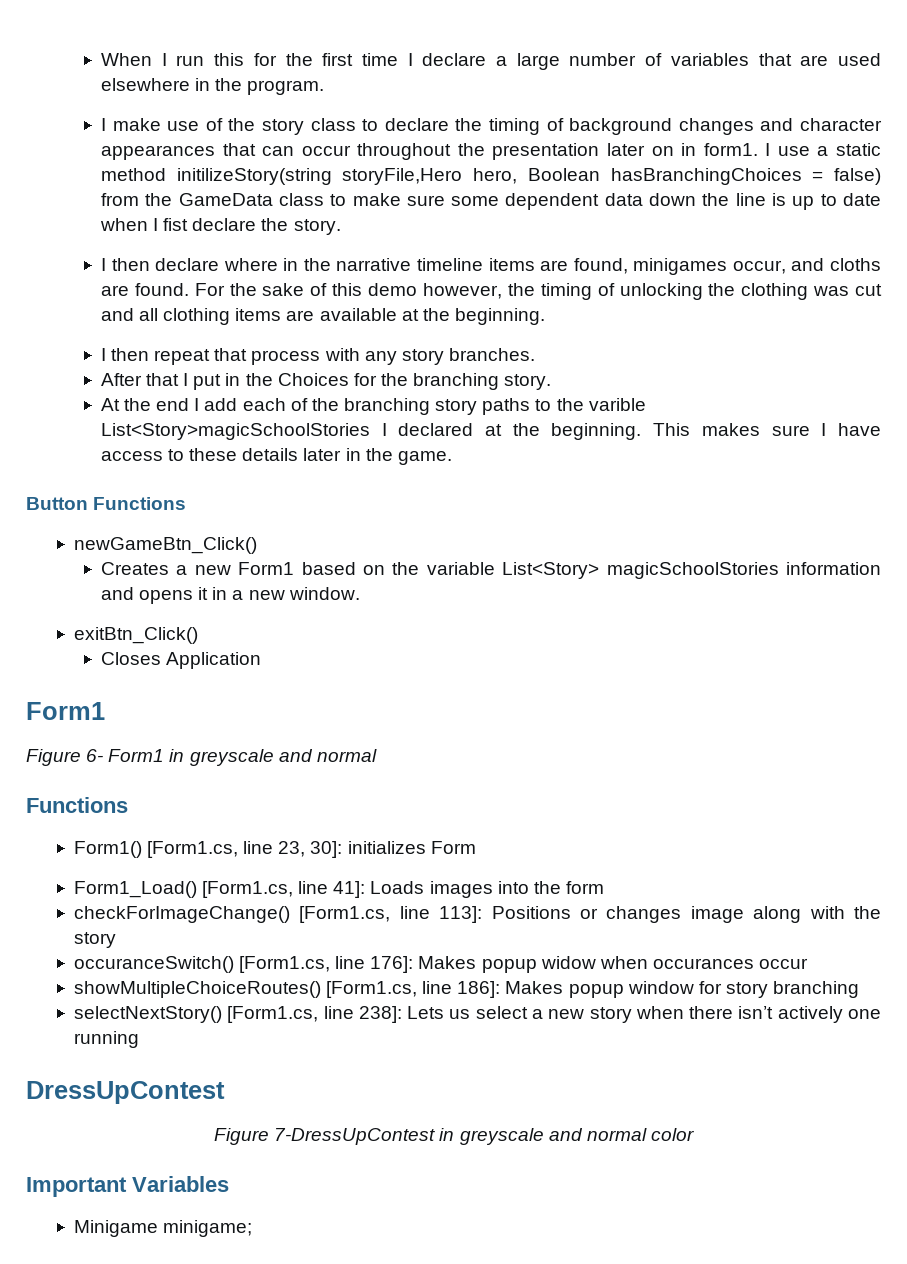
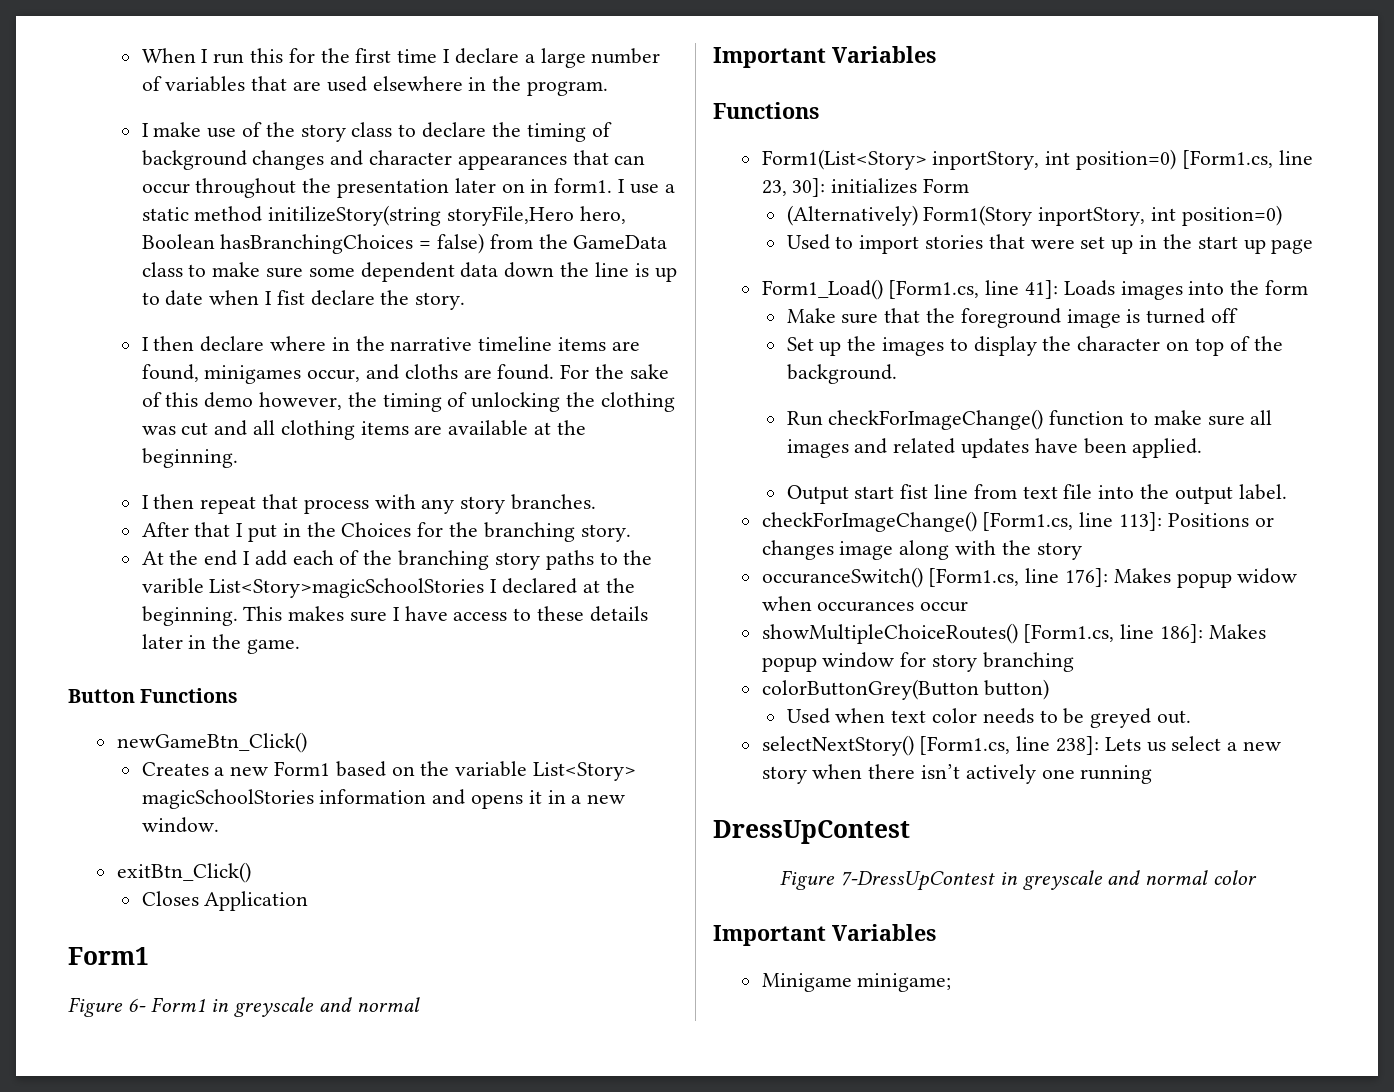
[26,797,128,813] [73,841,142,858] // Functions // Form1() -> [713,46,936,68] [713,102,819,119] [761,149,1177,170] // Important Variables // Functions // Form1(List<Story> inportStory, int position=0)
(476, 847) none -> [786,205,1282,226] [786,234,1314,254] // (Alternatively) Form1(Story inportStory, int position=0) // Used to import stories that were set up in the start up page
(604, 887) none -> [786,308,1239,328] [786,336,1283,356] [786,364,897,384] [786,409,1273,430] [786,438,1203,458] [786,484,1287,504] // Make sure that the foreground image is turned off // Set up the images to display the character on top of the background. // Run checkForImageChange() function to make sure all images and related updates have been applied. // Output start fist line from text file into the output label.
(860, 989) none -> [761,679,1050,700] [786,708,1192,728] // colorButtonGrey(Button button) // Used when text color needs to be greyed out.

